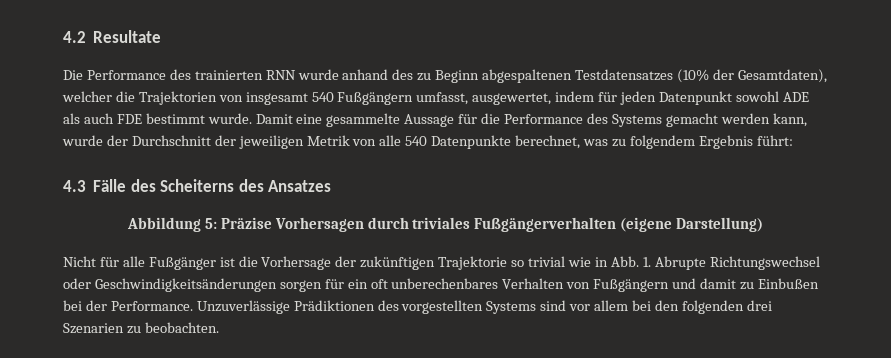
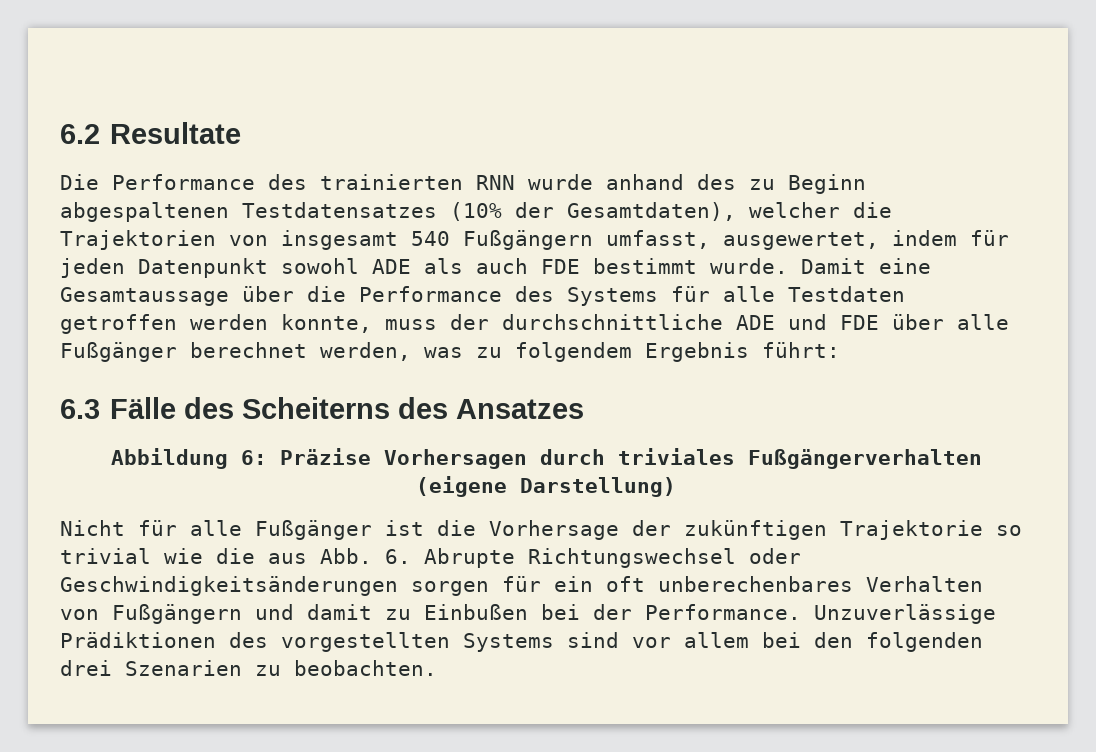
[63,31,86,43] 4.2 -> [60,124,100,144] 6.2
[326,113,478,127] gesammelte Aussage für -> [60,286,294,306] Gesamtaussage über
[665,113,807,127] [62,135,581,149] gemacht werden kann, wurde der Durchschnitt der jeweiligen Metrik von alle 540 Datenpunkte berechnet, -> [671,286,905,302] [60,314,1009,334] [60,342,411,362] für alle Testdaten getroffen werden konnte, muss der durchschnittliche ADE und FDE über alle Fußgänger berechnet werden,
[63,180,86,192] 4.3 -> [60,399,100,419] 6.3
[204,218,217,229] 5: -> [240,450,267,465] 6:
[594,256,651,267] in Abb. 1. -> [216,548,411,564] die aus Abb. 6.

